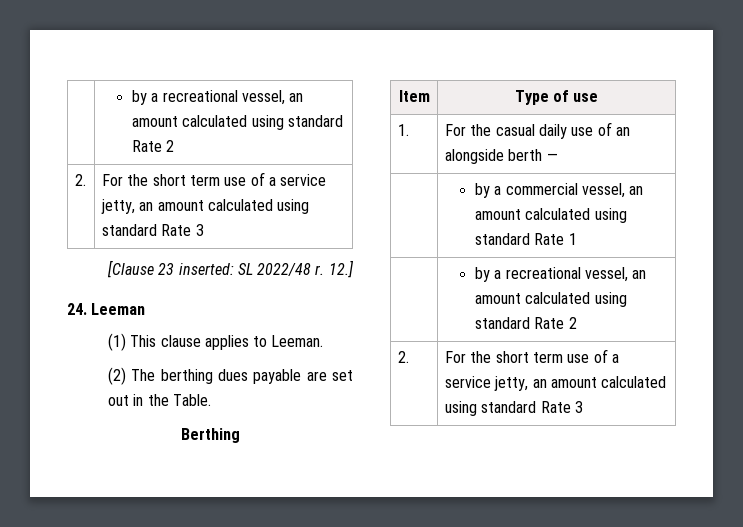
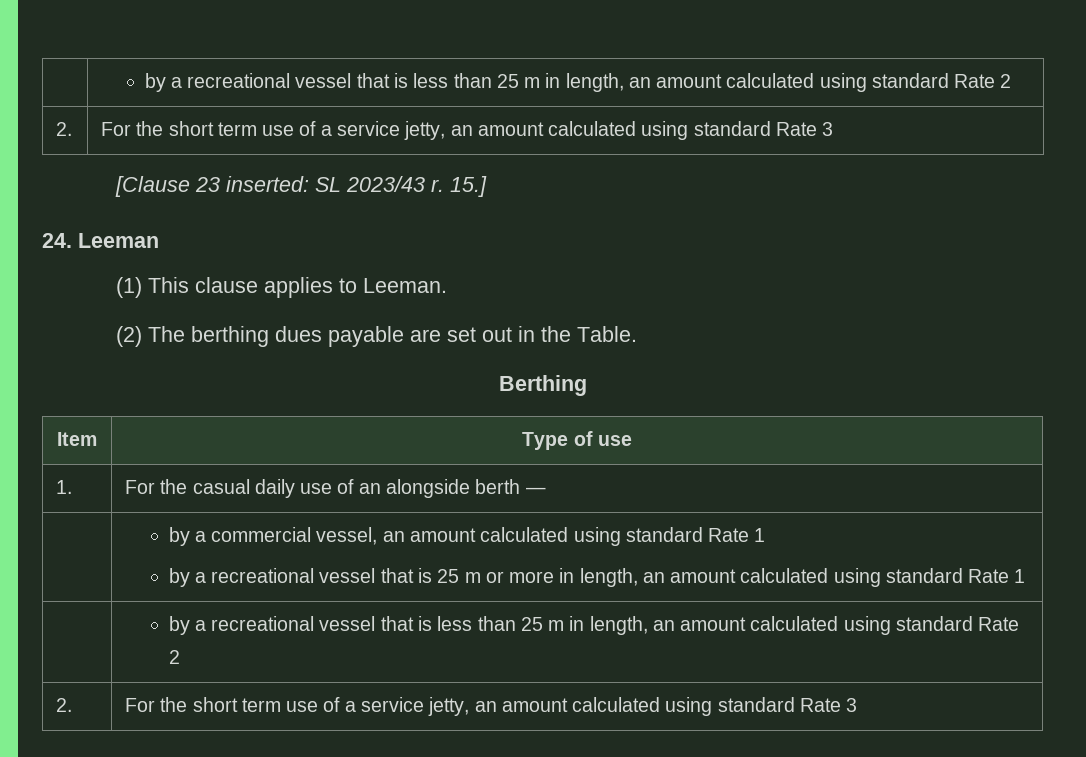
[131,90,285,105] | by a recreational vessel, -> [144,73,624,92] | by a recreational vessel that is less than 25 m in length,
[257,260,354,278] 2022/48 r. 12.] -> [345,176,487,197] 2023/43 r. 15.]
[474,267,628,282] // | by a recreational vessel, -> [168,568,1026,587] [168,616,648,635] // by a recreational vessel that is 25 m or more in length, an amount calculated using standard Rate 1 // | by a recreational vessel that is less than 25 m in length,

